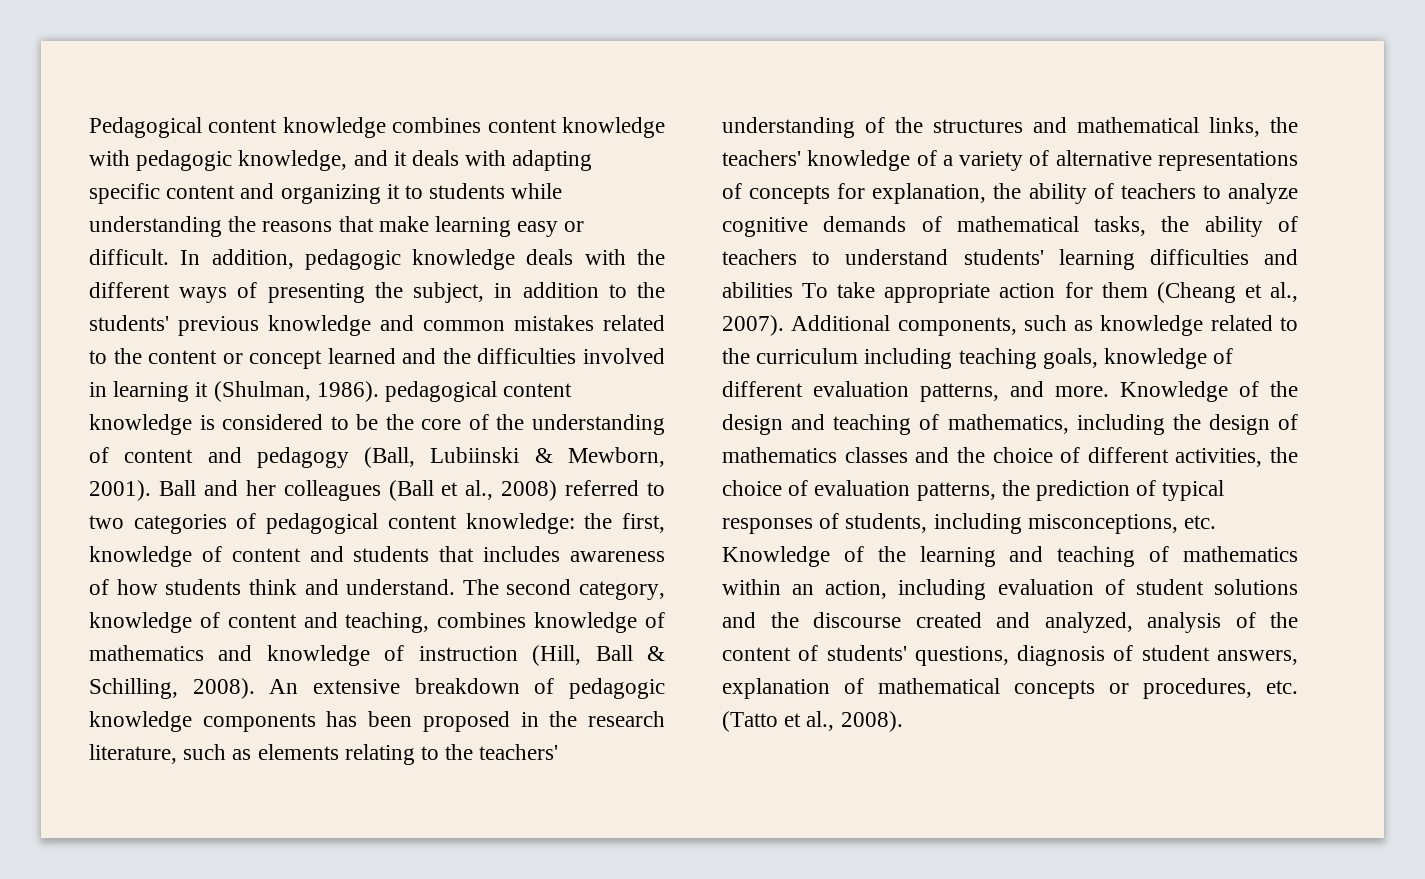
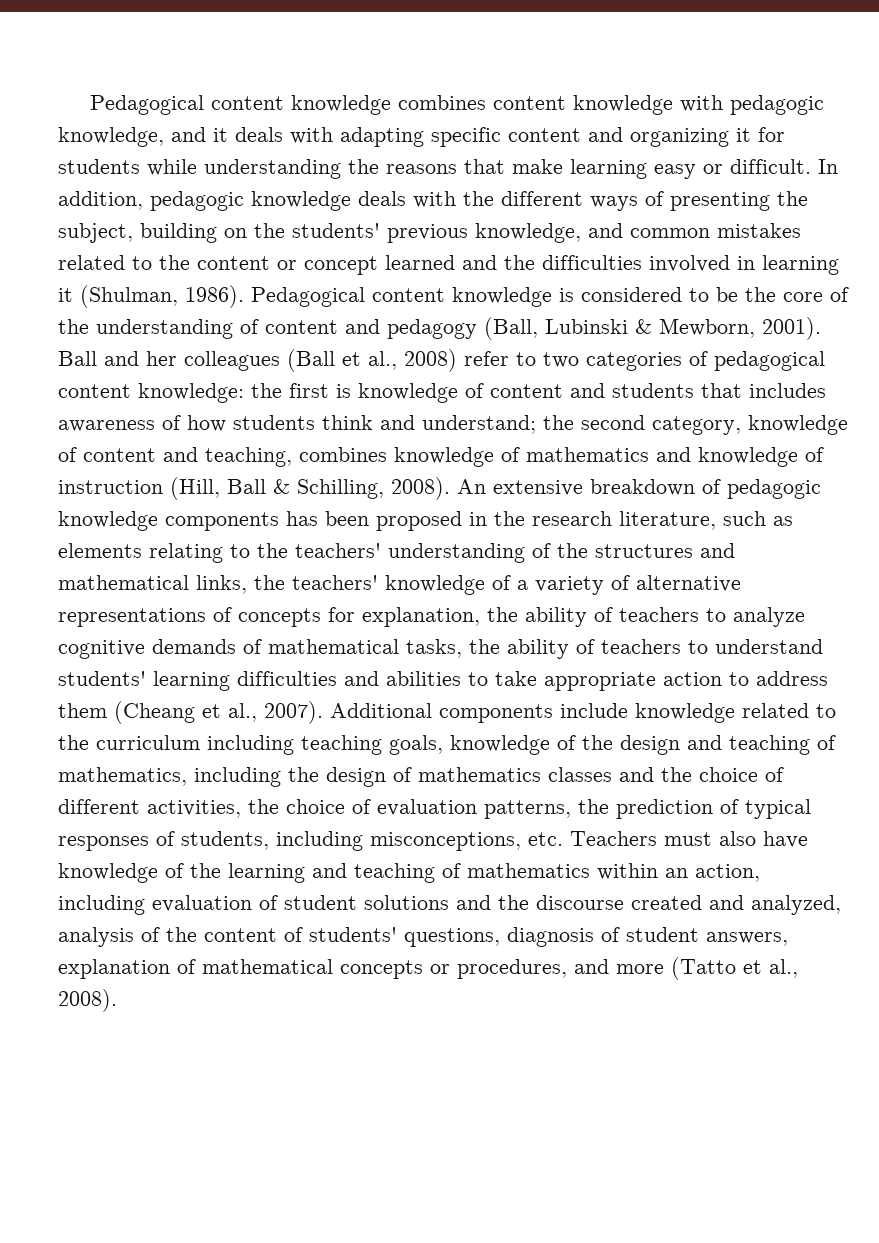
[405,185,424,199] to -> [758,127,785,142] for
[494,282,627,298] in addition to -> [140,223,247,243] building on
[268,315,371,336] knowledge -> [475,223,581,243] knowledge,
[385,381,498,402] pedagogical -> [251,287,365,307] Pedagogical
[430,447,520,463] Lubiinski -> [545,319,628,334] Lubinski
[565,480,640,496] referred -> [464,351,509,366] refer
[622,513,665,533] first, -> [289,383,351,398] first is
[346,579,499,595] understand. The -> [422,415,574,434] understand; the
[802,283,829,298] To -> [468,672,488,686] to
[1064,282,1093,298] for -> [729,671,828,686] to address
[897,315,1094,336] components, such as -> [439,703,628,723] components include
[722,381,1259,402] different evaluation patterns, and more. Knowledge of -> (576, 742) none
[722,546,830,567] Knowledge -> [570,831,808,848] [58,863,158,883] Teachers must also have knowledge
[1266,680,1298,694] etc. -> [574,959,664,974] and more

